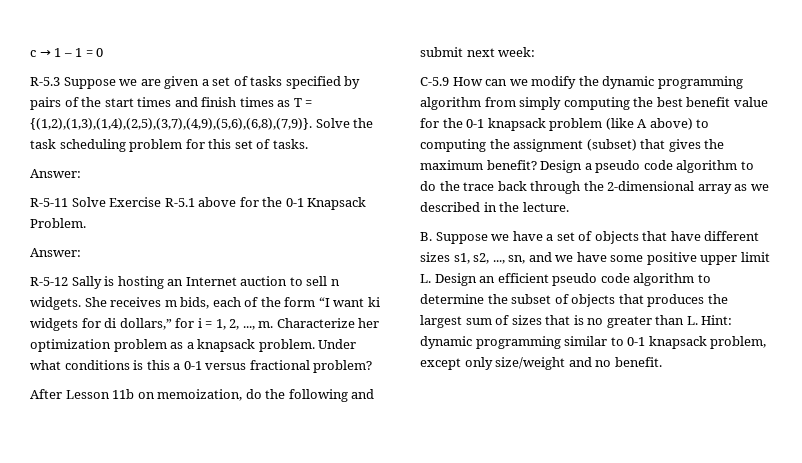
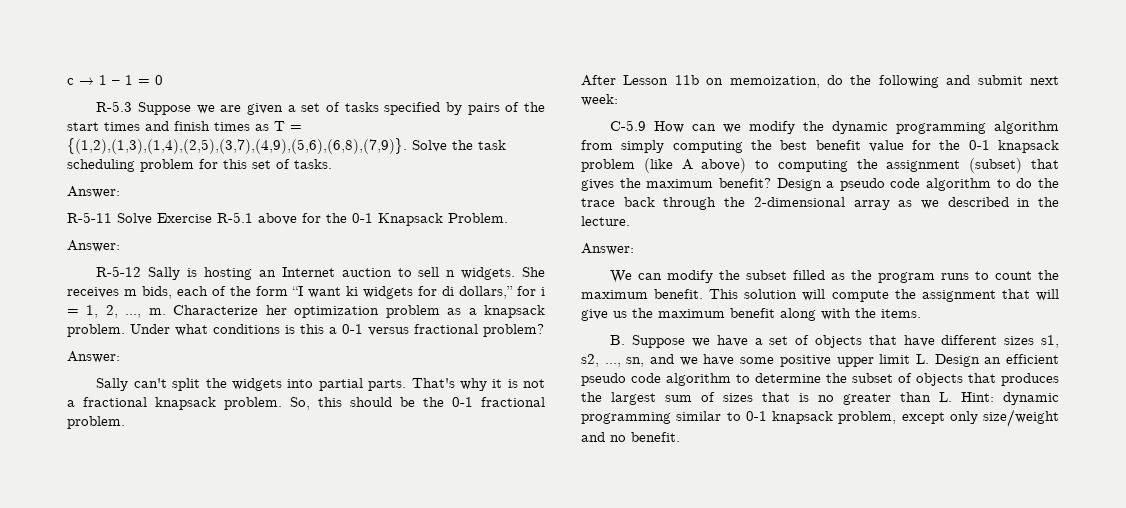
(373, 366) none -> [67,351,120,363] [96,378,545,391] [67,397,545,410] [67,416,125,429] // Answer: // Sally can't split the widgets into partial parts. That's why it is not a fractional knapsack problem. So, this should be the 0-1 fractional problem.
(569, 207) none -> [581,243,634,255] [610,270,1059,283] [581,289,1059,302] [581,308,921,321] // Answer: // We can modify the subset filled as the program runs to count the maximum benefit. This solution will compute the assignment that will give us the maximum benefit along with the items.

